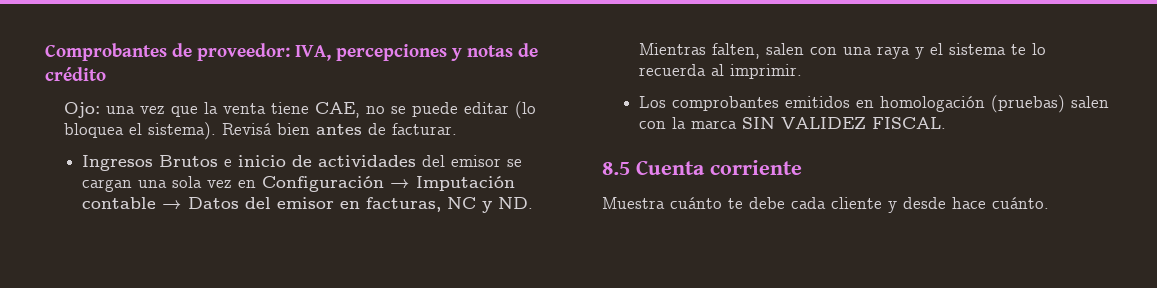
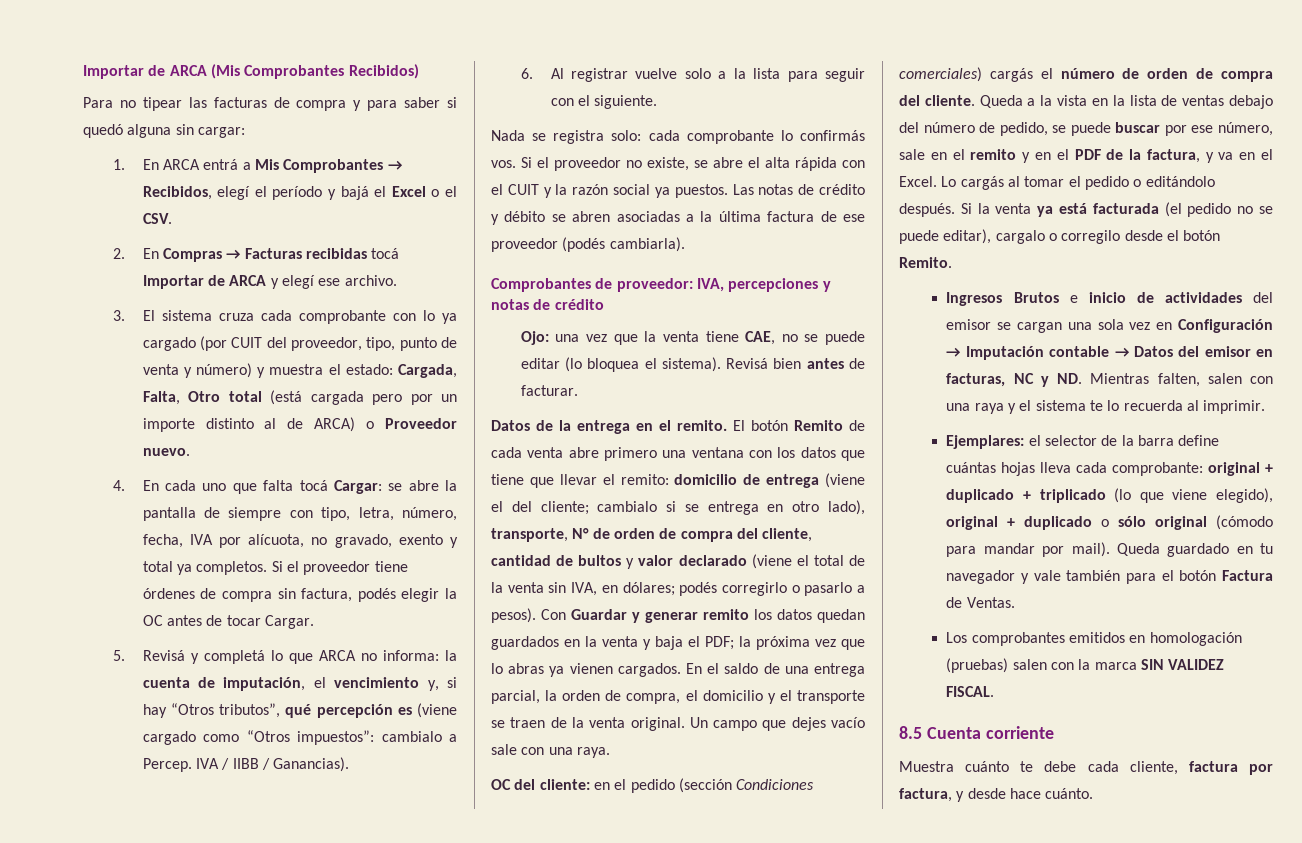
(45, 52) none -> [83,64,419,79] [83,97,457,111] [83,124,245,138] [112,159,403,173] [142,186,458,200] [142,213,172,224] [112,248,400,262] [142,275,397,289] [112,310,457,324] [142,336,457,351] [142,363,457,378] [142,390,457,405] [142,417,457,432] [142,448,190,456] [112,480,458,494] [142,507,457,521] [142,534,459,548] [142,561,408,575] [142,588,458,602] [142,615,314,629] [112,650,458,664] [142,677,458,691] [142,703,457,718] [142,730,457,745] [142,757,350,772] [520,68,866,82] [550,95,658,109] [491,130,865,144] [491,157,865,171] [491,184,865,198] [491,211,865,225] [491,237,685,252] Importar de ARCA (Mis Comprobantes Recibidos) // Para no tipear las facturas de compra y para saber si quedó alguna sin cargar: // 1. En ARCA entrá a Mis Comprobantes → Recibidos, elegí el período y bajá el Excel o el CSV. // 2. En Compras → Facturas recibidas tocá Importar de ARCA y elegí ese archivo. // 3. El sistema cruza cada comprobante con lo ya cargado (por CUIT del proveedor, tipo, punto de venta y número) y muestra el estado: Cargada, Falta, Otro total (está cargada pero por un importe distinto al de ARCA) o Proveedor nuevo. // 4. En cada uno que falta tocá Cargar: se abre la pantalla de siempre con tipo, letra, número, fecha, IVA por alícuota, no gravado, exento y total ya completos. Si el proveedor tiene órdenes de compra sin factura, podés elegir la OC antes de tocar Cargar. // 5. Revisá y completá lo que ARCA no informa: la cuenta de imputación, el vencimiento y, si hay “Otros tributos”, qué percepción es (viene cargado como “Otros impuestos”: cambialo a Percep. IVA / IIBB / Ganancias). // 6. Al registrar vuelve solo a la lista para seguir con el siguiente. // Nada se registra solo: cada comprobante lo confirmás vos. Si el proveedor no existe, se abre el alta rápida con el CUIT y la razón social ya puestos. Las notas de crédito y débito se abren asociadas a la última factura de ese proveedor (podés cambiarla). //
(457, 129) none -> [491,420,865,434] [491,447,865,461] [491,473,865,488] [491,500,865,515] [491,528,813,542] [491,554,865,569] [491,582,865,596] [491,608,865,623] [491,636,865,650] [491,663,865,677] [491,690,865,704] [491,717,865,731] [491,744,610,758] [491,778,815,793] [899,67,1273,82] [899,95,1273,109] [899,122,1273,136] [899,149,1273,163] [899,176,1215,190] [899,202,1273,217] [899,229,1221,244] [899,257,952,268] // Datos de la entrega en el remito. El botón Remito de cada venta abre primero una ventana con los datos que tiene que llevar el remito: domicilio de entrega (viene el del cliente; cambialo si se entrega en otro lado), transporte, N° de orden de compra del cliente, cantidad de bultos y valor declarado (viene el total de la venta sin IVA, en dólares; podés corregirlo o pasarlo a pesos). Con Guardar y generar remito los datos quedan guardados en la venta y baja el PDF; la próxima vez que lo abras ya vienen cargados. En el saldo de una entrega parcial, la orden de compra, el domicilio y el transporte se traen de la venta original. Un campo que dejes vacío sale con una raya. // OC del cliente: en el pedido (sección Condiciones comerciales) cargás el número de orden de compra del cliente. Queda a la vista en la lista de ventas debajo del número de pedido, se puede buscar por ese número, sale en el remito y en el PDF de la factura, y va en el Excel. Lo cargás al tomar el pedido o editándolo después. Si la venta ya está facturada (el pedido no se puede editar), cargalo o corregilo desde el botón Remito.
(802, 71) none -> [946,435,1220,449] [946,462,1273,476] [946,488,1273,503] [946,515,1273,530] [946,542,1273,557] [946,570,1273,584] [946,597,1015,608] // Ejemplares: el selector de la barra define cuántas hojas lleva cada comprobante: original + duplicado + triplicado (lo que viene elegido), original + duplicado o sólo original (cómodo para mandar por mail). Queda guardado en tu navegador y vale también para el botón Factura de Ventas.
[831,197,882,209] cliente -> [1129,761,1273,775] [899,788,952,802] cliente, factura por factura,

